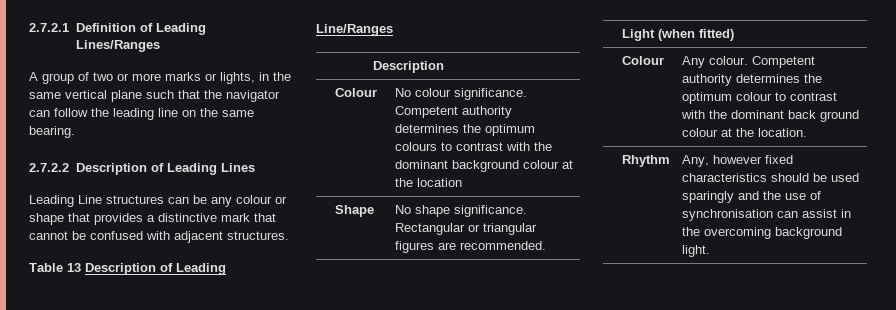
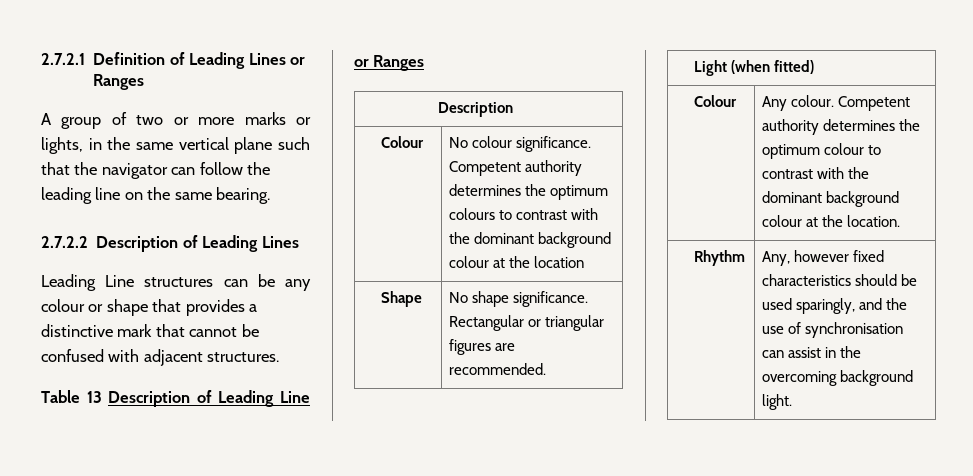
[75,40,160,52] Lines/Ranges -> [248,53,306,65] [93,74,145,90] Lines or Ranges
[316,24,393,36] Line/Ranges -> [280,391,310,403] [354,55,425,71] Line or Ranges
[788,110,860,122] back ground -> [825,191,899,207] background
[682,191,735,203] sparingly -> [795,298,855,314] sparingly,

